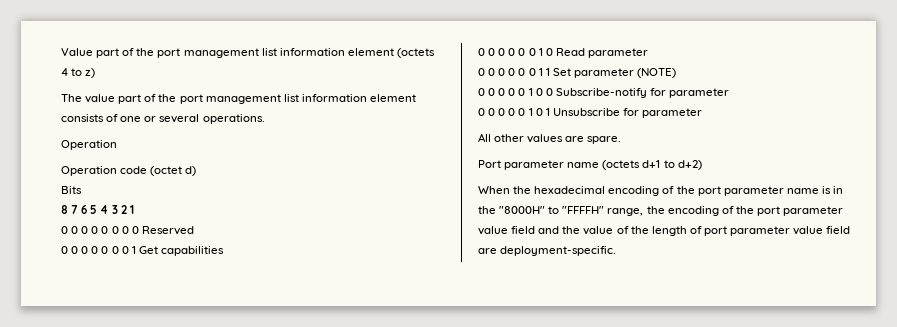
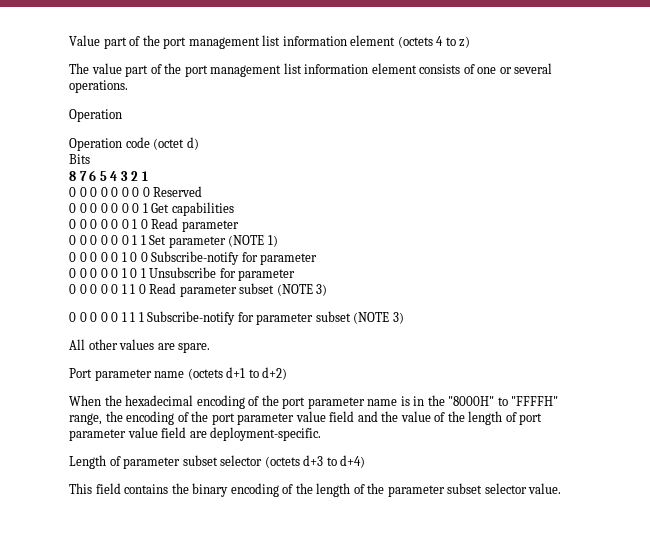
[637,68,677,78] (NOTE) -> [228,235,278,247] (NOTE 1)
(703, 113) none -> [69,283,328,297] [69,311,404,325] // 0 0 0 0 0 1 1 0 Read parameter subset (NOTE 3) // 0 0 0 0 0 1 1 1 Subscribe-notify for parameter subset (NOTE 3)
(617, 251) none -> [69,455,366,469] [69,483,562,497] // Length of parameter subset selector (octets d+3 to d+4) // This field contains the binary encoding of the length of the parameter subset selector value.

